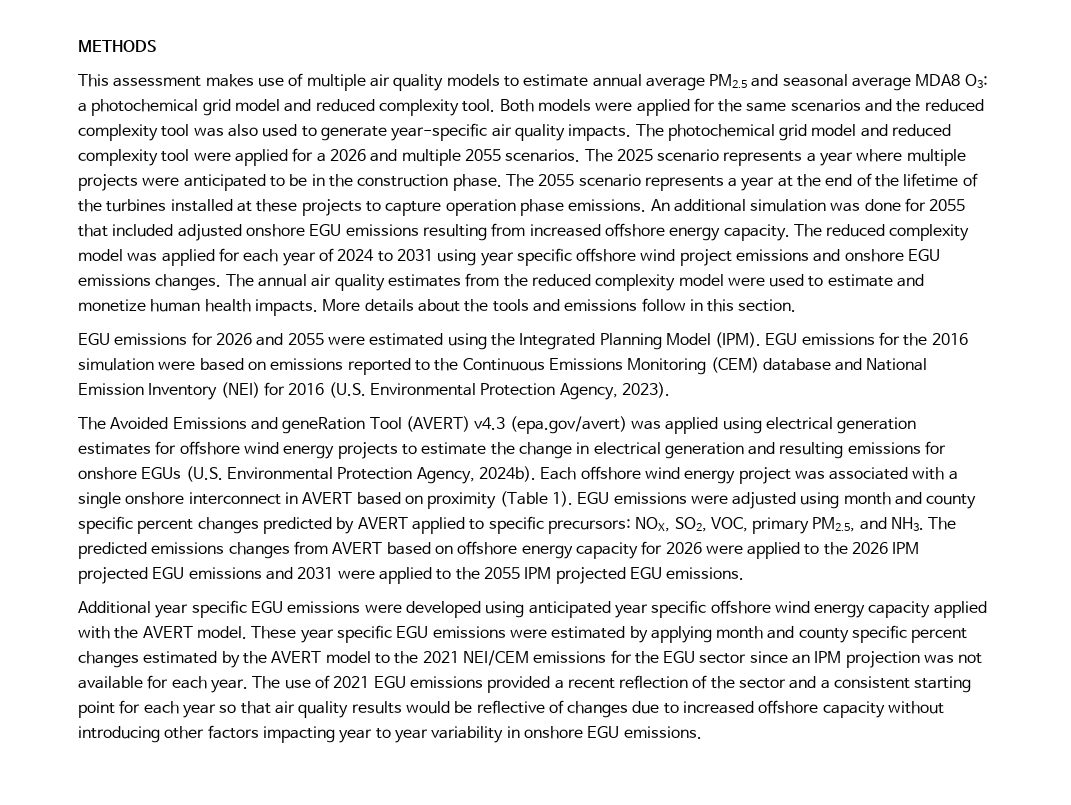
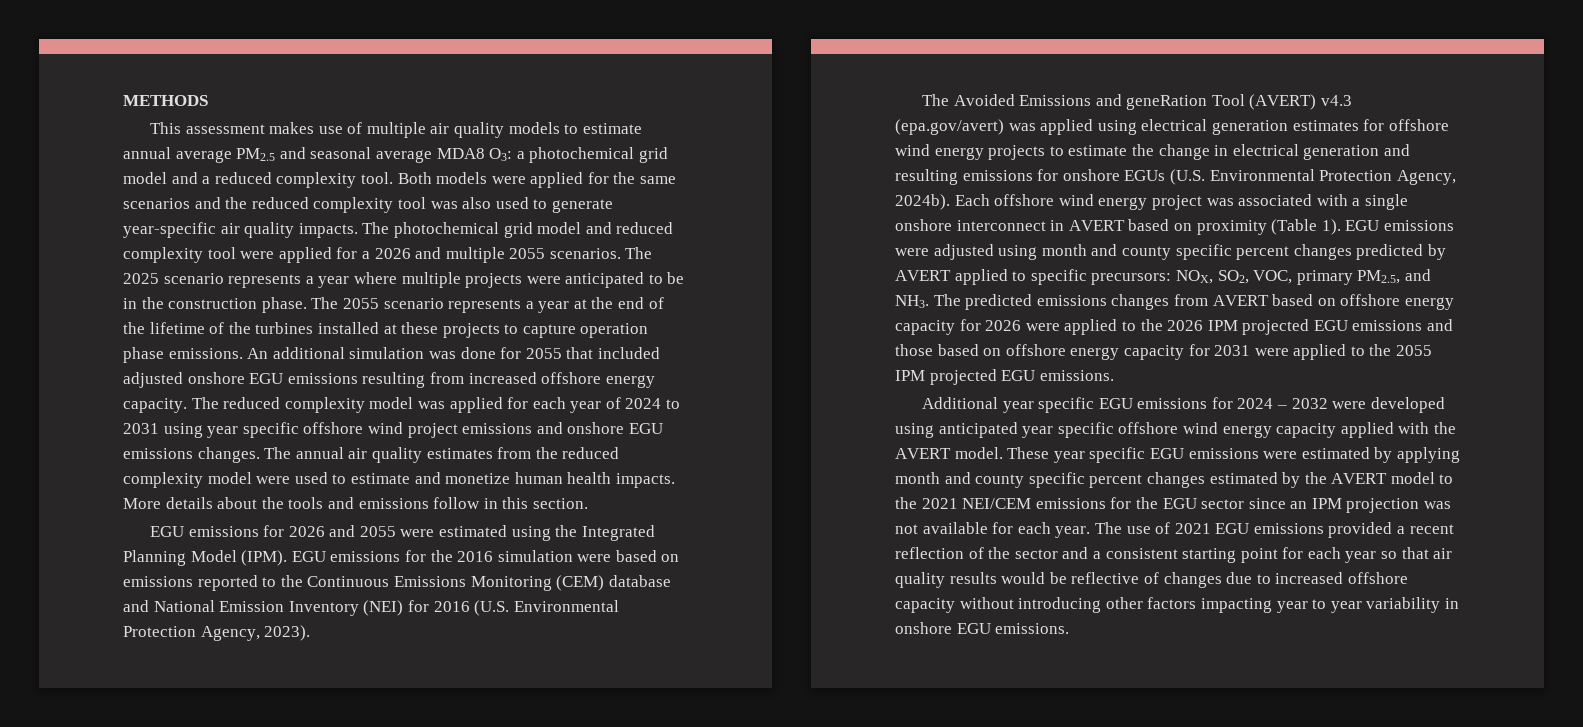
(312, 105) none -> [202,176,211,184] a
(293, 573) none -> [895,344,1210,360] those based on offshore energy capacity for
(361, 607) none -> [1211,397,1328,409] for 2024 – 2032

